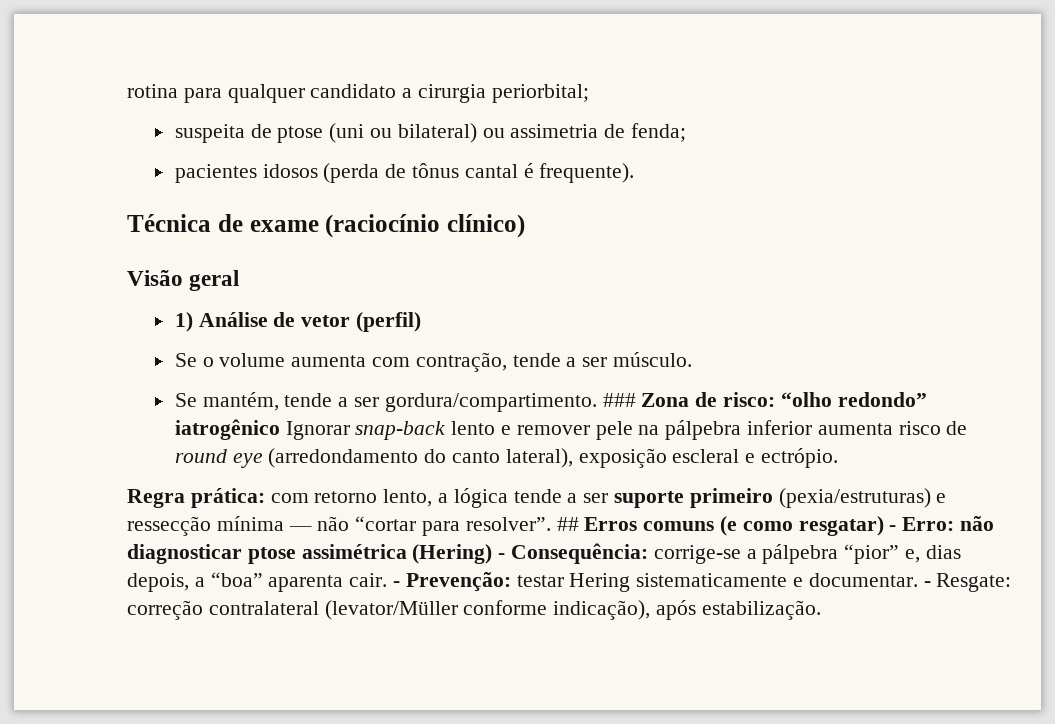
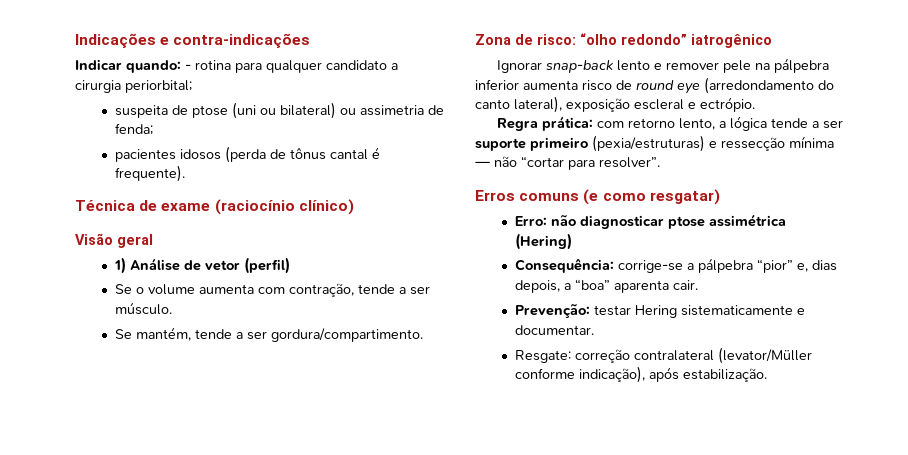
(127, 91) none -> [75,33,311,48] [75,59,191,73] Indicações e contra-indicações // Indicar quando: -
[602,393,636,407] ### -> (423, 335) //
(280, 429) none -> (772, 41) //
[556,517,579,531] ## -> (660, 162) //
[889,525,897,531] - -> (720, 197) //
[498,553,506,559] - -> (572, 241) //
[393,581,401,587] - -> (698, 285) //
[923,581,931,587] - -> (594, 330) //

